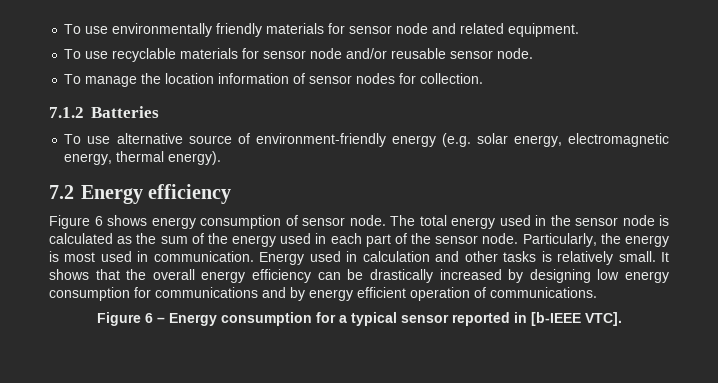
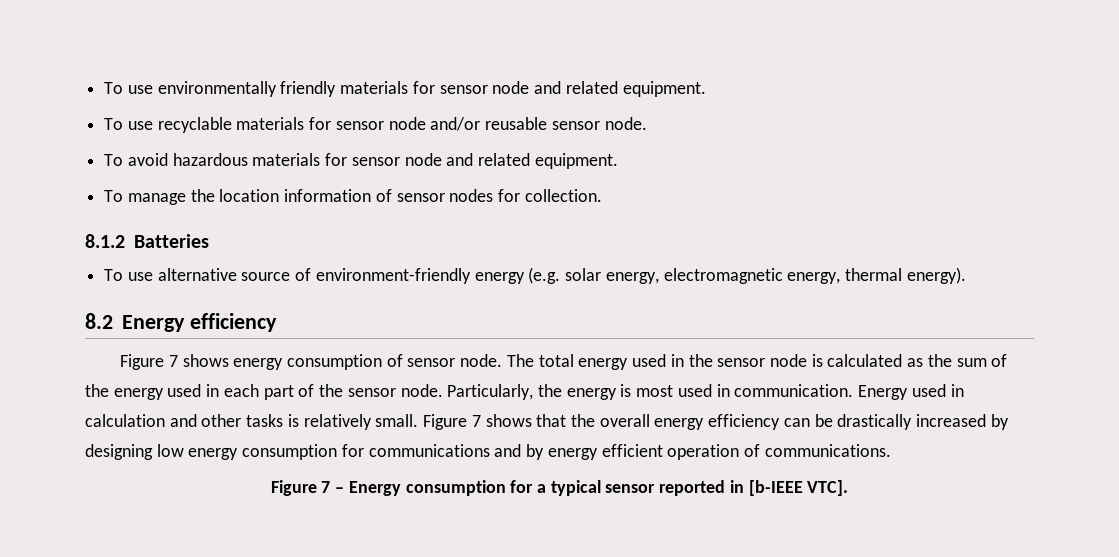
(534, 53) none -> [104,153,618,169] // To avoid hazardous materials for sensor node and related equipment.
[49,107,84,118] 7.1.2 -> [85,234,125,248] 8.1.2
[49,185,74,199] 7.2 -> [85,313,113,329] 8.2
[94,216,103,226] 6 -> [168,355,178,367] 7
[660,252,669,262] It -> [423,414,481,430] Figure 7
[144,313,153,323] 6 -> [321,481,331,493] 7

